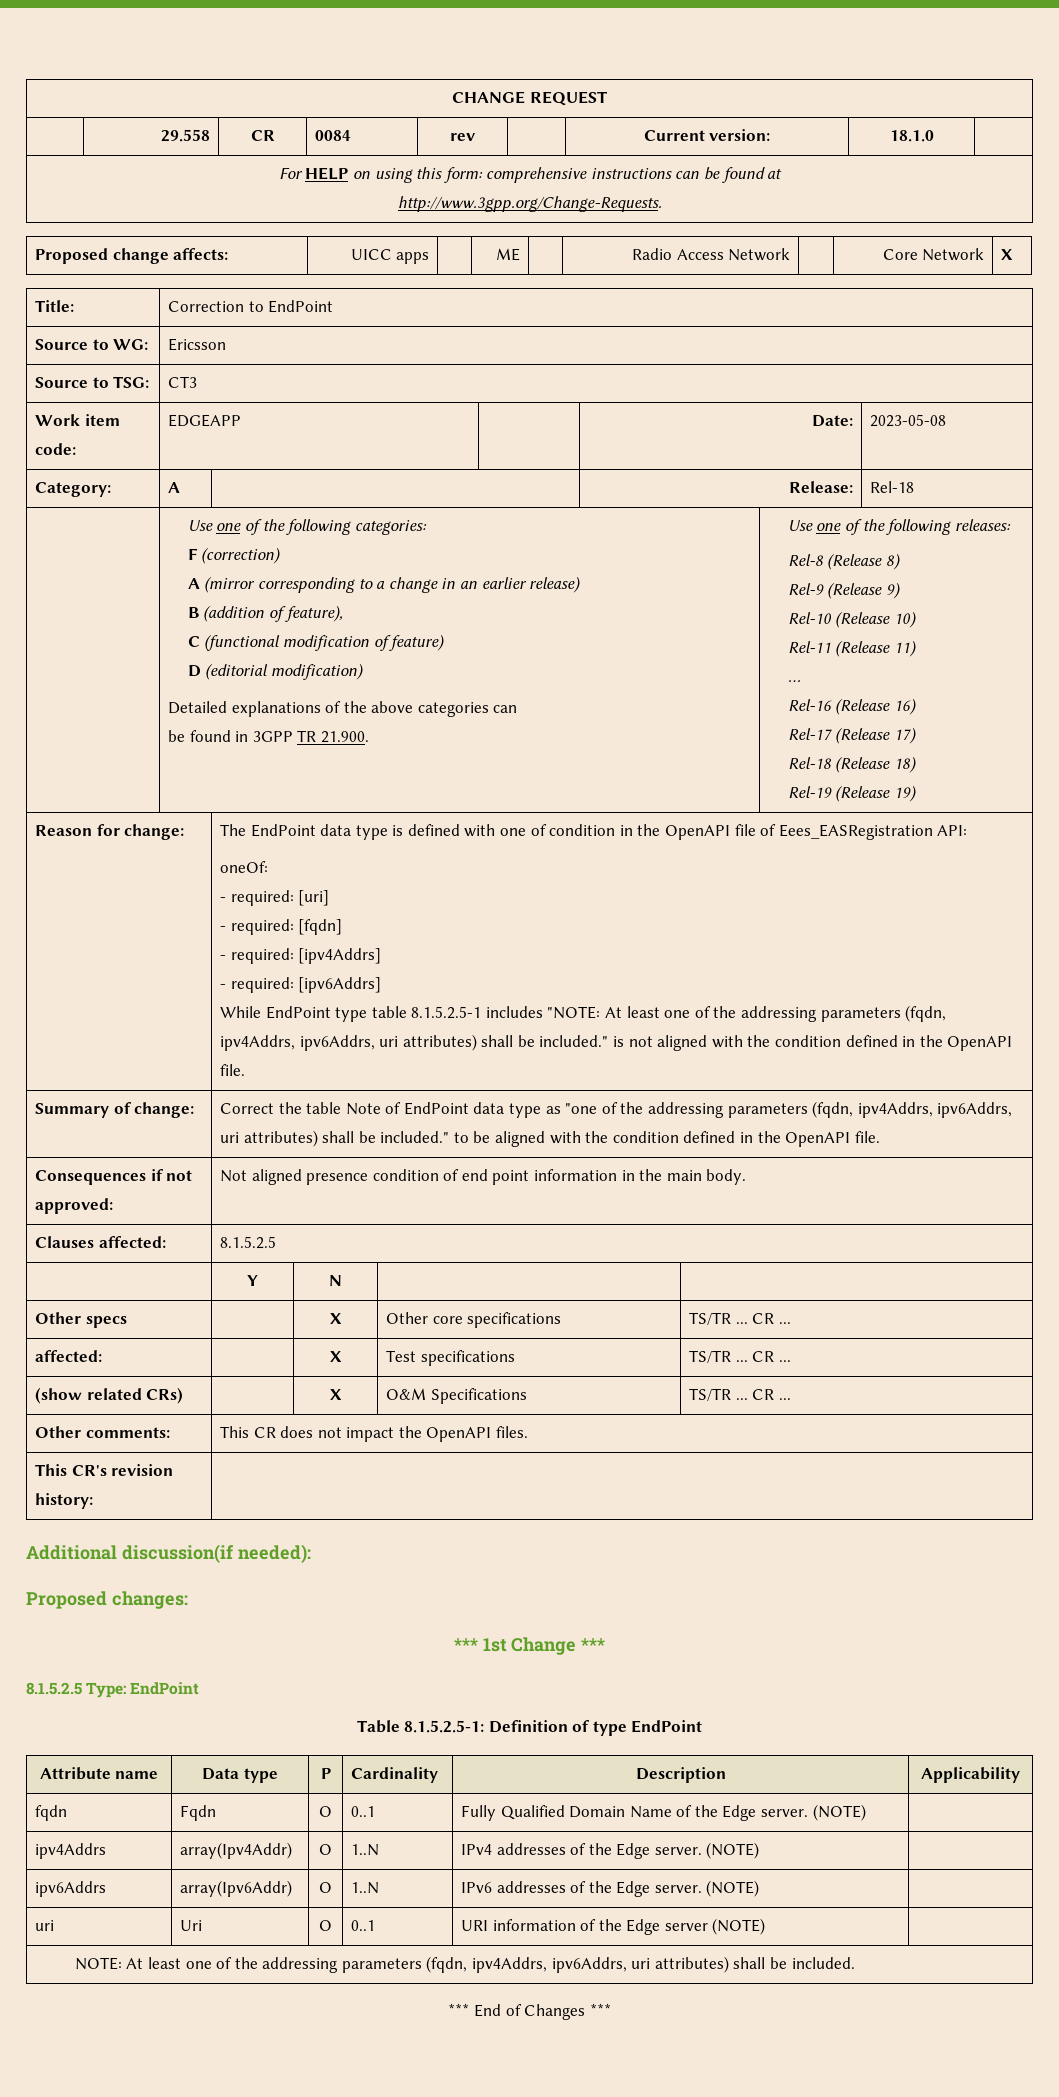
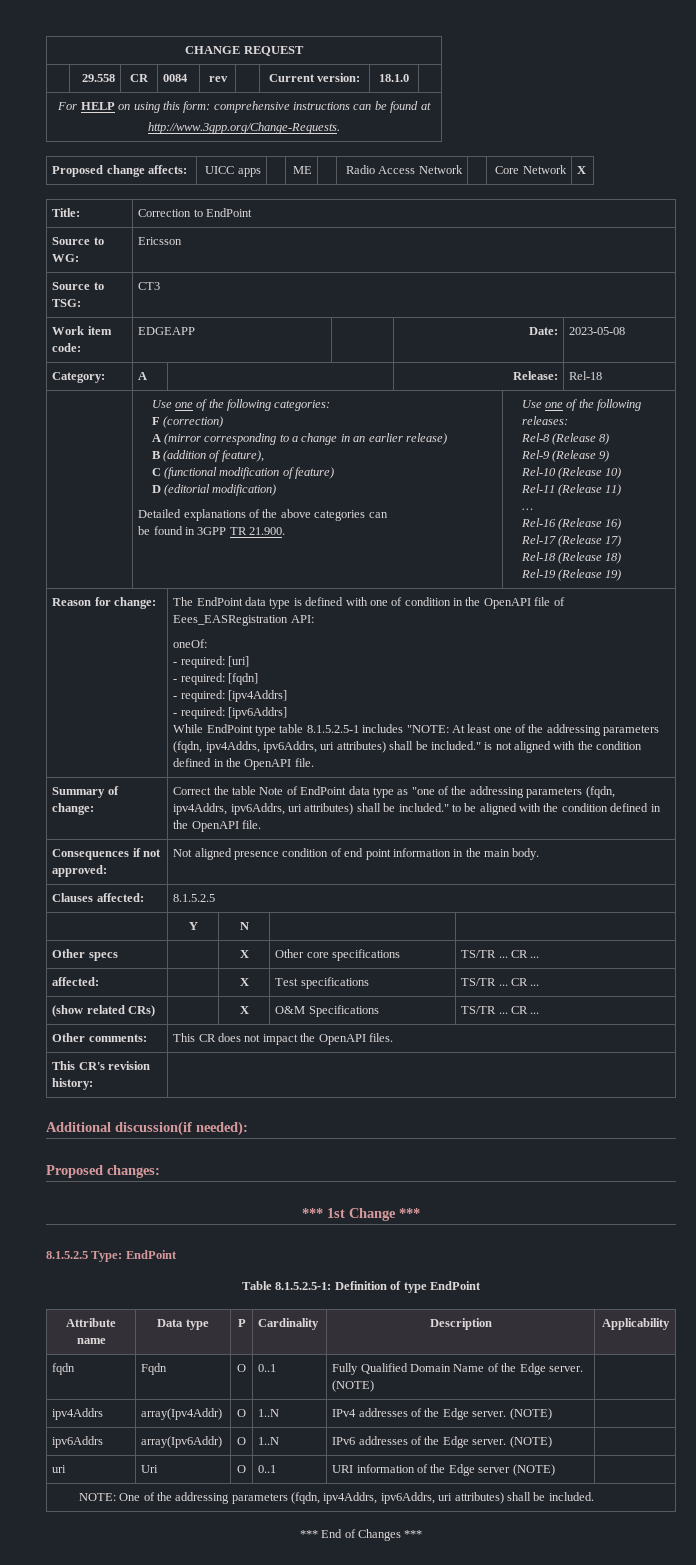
[126,1957,212,1969] At least one -> [119,1493,141,1501] One

